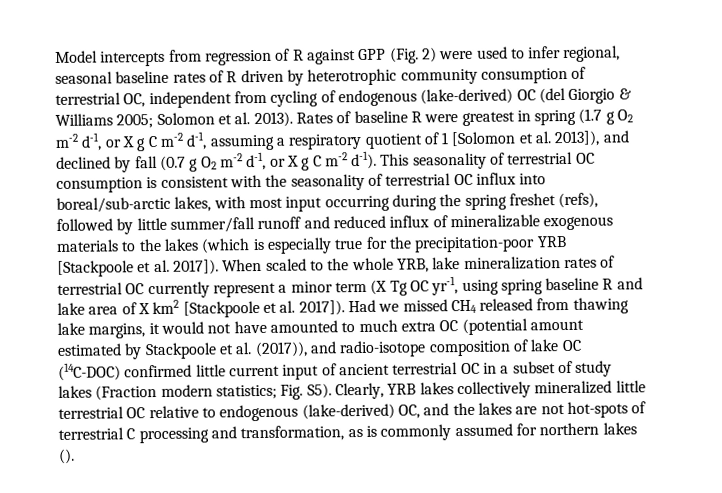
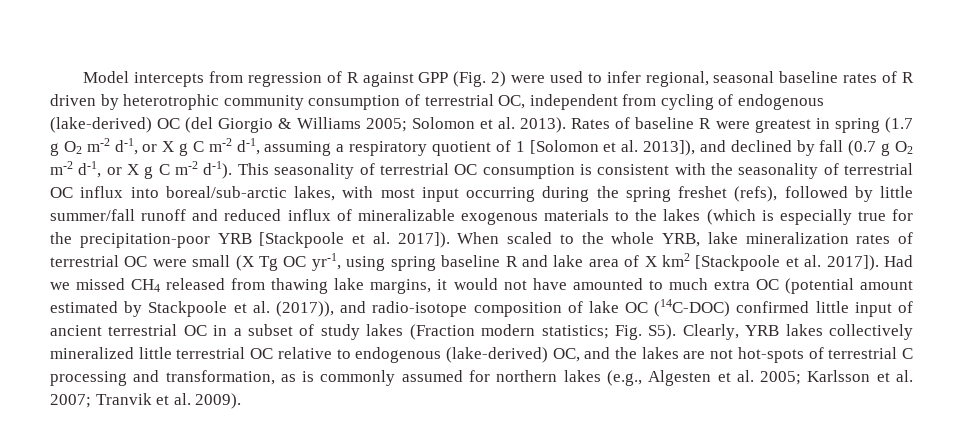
[147,281,367,299] currently represent a minor term -> [152,255,231,267] were small
[228,365,280,377] current -> (849, 307) none
[58,448,75,464] (). -> [606,370,913,386] [50,393,242,409] (e.g., Algesten et al. 2005; Karlsson et al. 2007; Tranvik et al. 2009).

